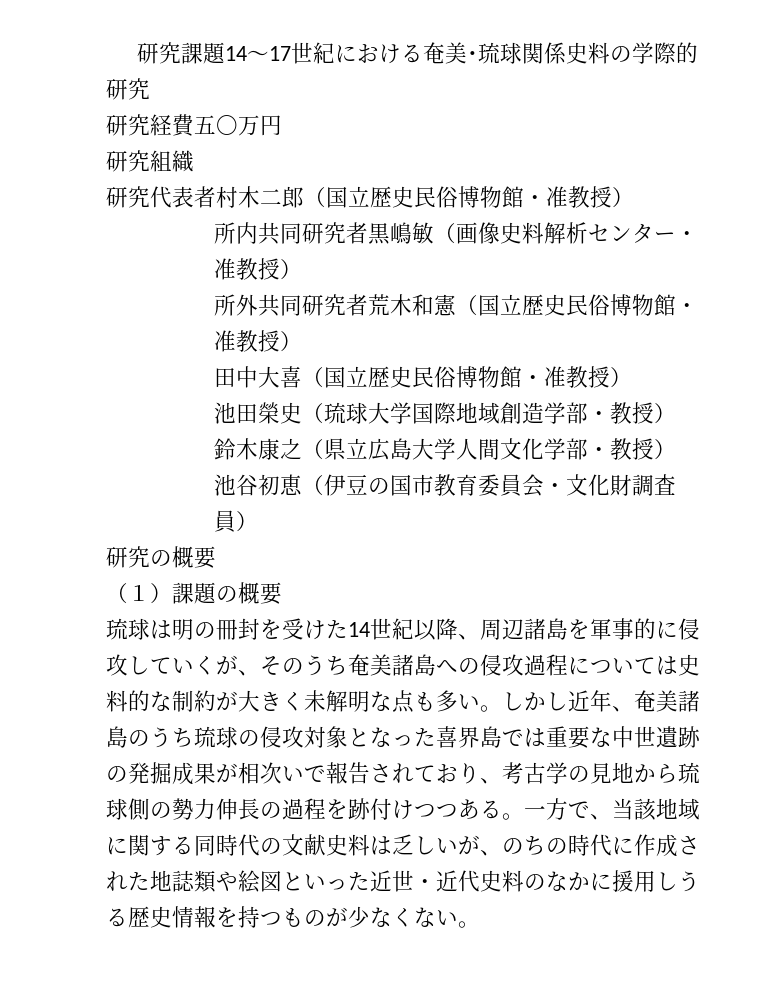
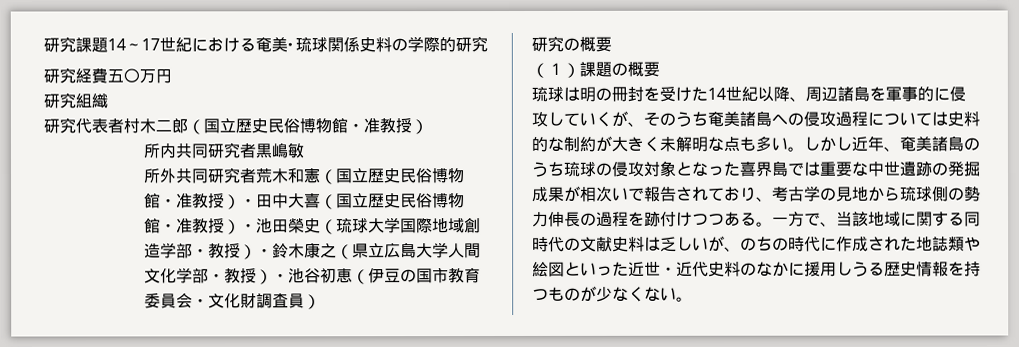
[433,222,698,244] [213,258,302,280] （画像史料解析センター・准教授） -> (305, 151) none
(302, 341) // -> [240,198,258,207] ・
(632, 377) // -> [240,223,258,232] ・
(676, 413) // -> [256,248,274,257] ・
(676, 449) // -> [272,273,290,282] ・

